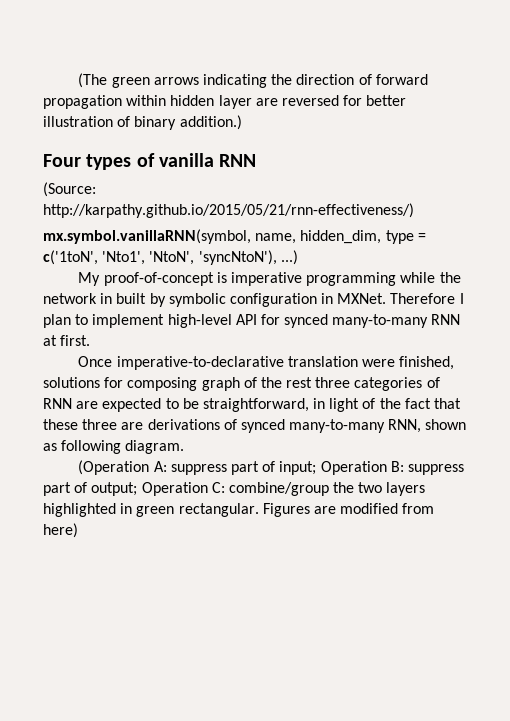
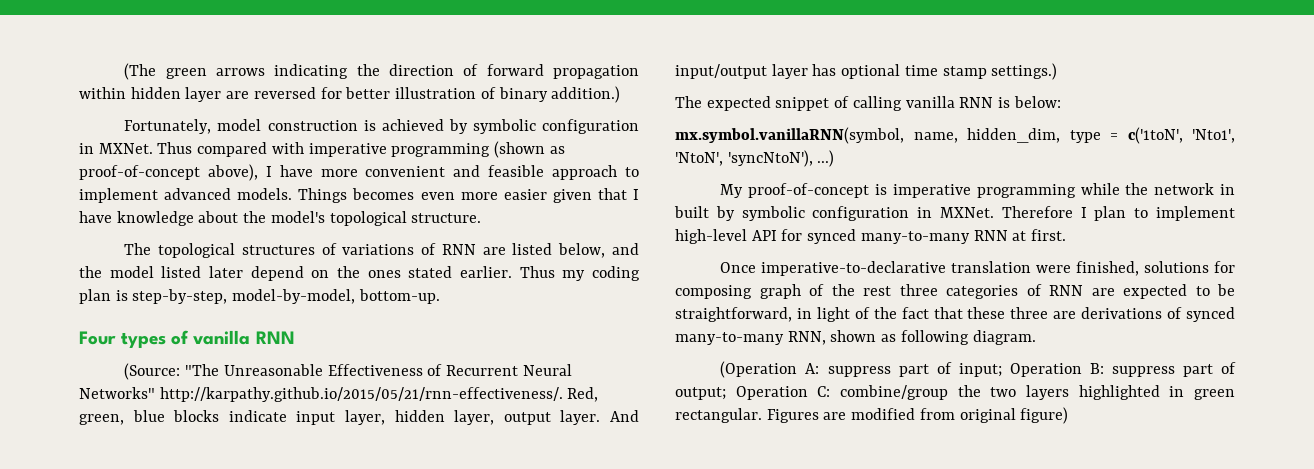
(242, 122) none -> [124,119,639,134] [79,141,565,158] [79,164,640,181] [79,188,640,203] [79,211,482,226] [124,243,639,258] [79,266,640,281] [79,289,440,304] // Fortunately, model construction is achieved by symbolic configuration in MXNet. Thus compared with imperative programming (shown as proof-of-concept above), I have more convenient and feasible approach to implement advanced models. Things becomes even more easier given that I have knowledge about the model's topological structure. // The topological structures of variations of RNN are listed below, and the model listed later depend on the ones stated earlier. Thus my coding plan is step-by-step, model-by-model, bottom-up.
[43,203,414,218] http://karpathy.github.io/2015/05/21/rnn-effectiveness/) -> [185,364,572,376] [79,387,599,402] [79,410,640,425] [675,63,1058,80] [675,96,1061,111] "The Unreasonable Effectiveness of Recurrent Neural Networks" http://karpathy.github.io/2015/05/21/rnn-effectiveness/. Red, green, blue blocks indicate input layer, hidden layer, output layer. And input/output layer has optional time stamp settings.) // The expected snippet of calling vanilla RNN is below:
[43,523,78,538] here) -> [959,407,1069,424] original figure)

